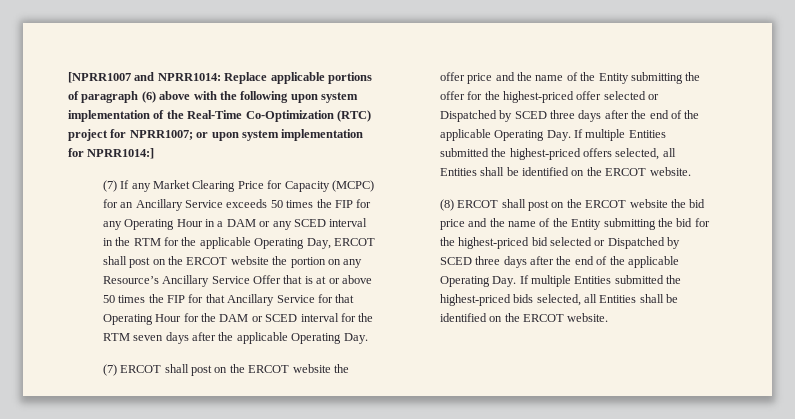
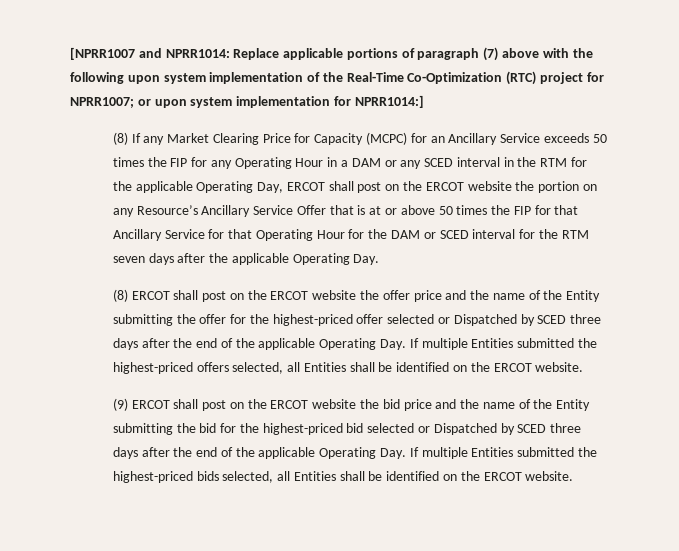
[141,91,156,103] (6) -> [483,47,499,61] (7)
[102,180,117,192] (7) -> [112,132,128,145] (8)
[102,364,117,376] (7) -> [112,289,128,302] (8)
[439,199,454,211] (8) -> [112,398,128,411] (9)

